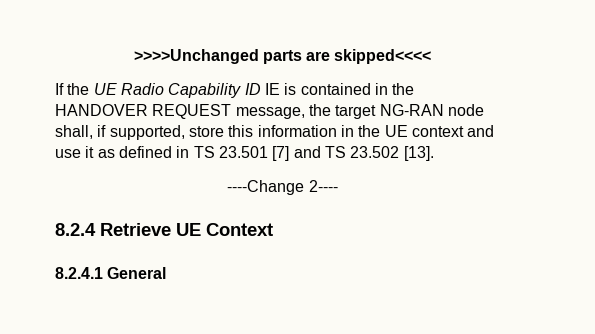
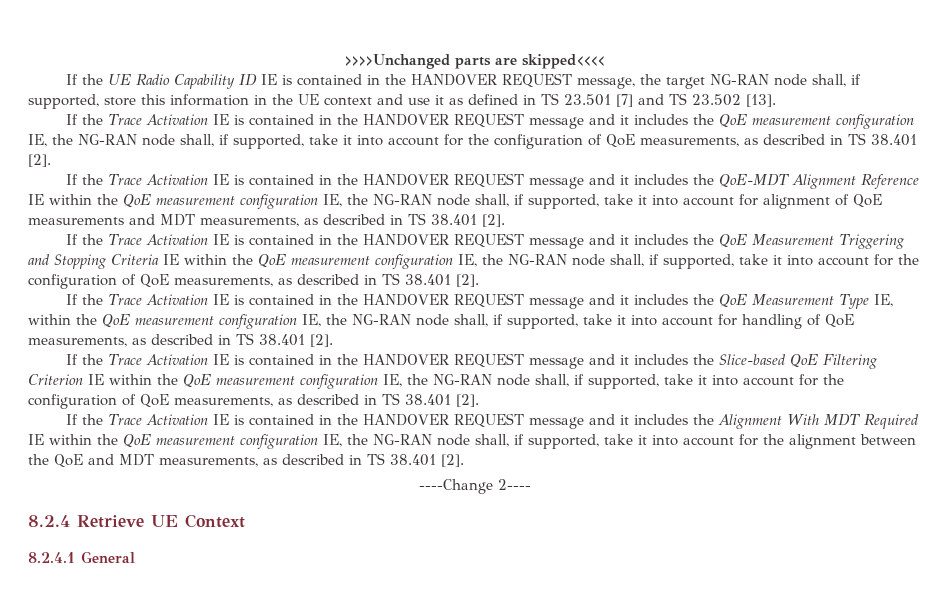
(434, 153) none -> [66,113,915,129] [28,133,917,149] [28,154,51,167] [66,173,920,189] [28,194,882,209] [28,213,505,227] [66,233,906,249] [28,254,919,269] [28,273,479,289] [66,293,894,309] [28,314,854,329] [28,333,333,347] [66,353,879,369] [28,374,844,389] [28,393,479,409] [66,413,920,429] [28,434,916,449] [28,453,464,468] // If the Trace Activation IE is contained in the HANDOVER REQUEST message and it includes the QoE measurement configuration IE, the NG-RAN node shall, if supported, take it into account for the configuration of QoE measurements, as described in TS 38.401 [2]. // If the Trace Activation IE is contained in the HANDOVER REQUEST message and it includes the QoE-MDT Alignment Reference IE within the QoE measurement configuration IE, the NG-RAN node shall, if supported, take it into account for alignment of QoE measurements and MDT measurements, as described in TS 38.401 [2]. // If the Trace Activation IE is contained in the HANDOVER REQUEST message and it includes the QoE Measurement Triggering and Stopping Criteria IE within the QoE measurement configuration IE, the NG-RAN node shall, if supported, take it into account for the configuration of QoE measurements, as described in TS 38.401 [2]. // If the Trace Activation IE is contained in the HANDOVER REQUEST message and it includes the QoE Measurement Type IE, within the QoE measurement configuration IE, the NG-RAN node shall, if supported, take it into account for handling of QoE measurements, as described in TS 38.401 [2]. // If the Trace Activation IE is contained in the HANDOVER REQUEST message and it includes the Slice-based QoE Filtering Criterion IE within the QoE measurement configuration IE, the NG-RAN node shall, if supported, take it into account for the configuration of QoE measurements, as described in TS 38.401 [2]. // If the Trace Activation IE is contained in the HANDOVER REQUEST message and it includes the Alignment With MDT Required IE within the QoE measurement configuration IE, the NG-RAN node shall, if supported, take it into account for the alignment between the QoE and MDT measurements, as described in TS 38.401 [2].

